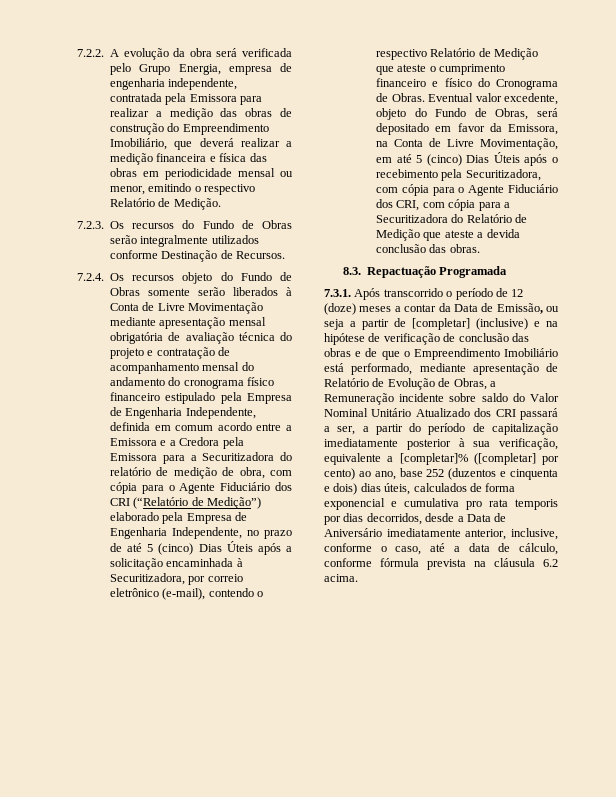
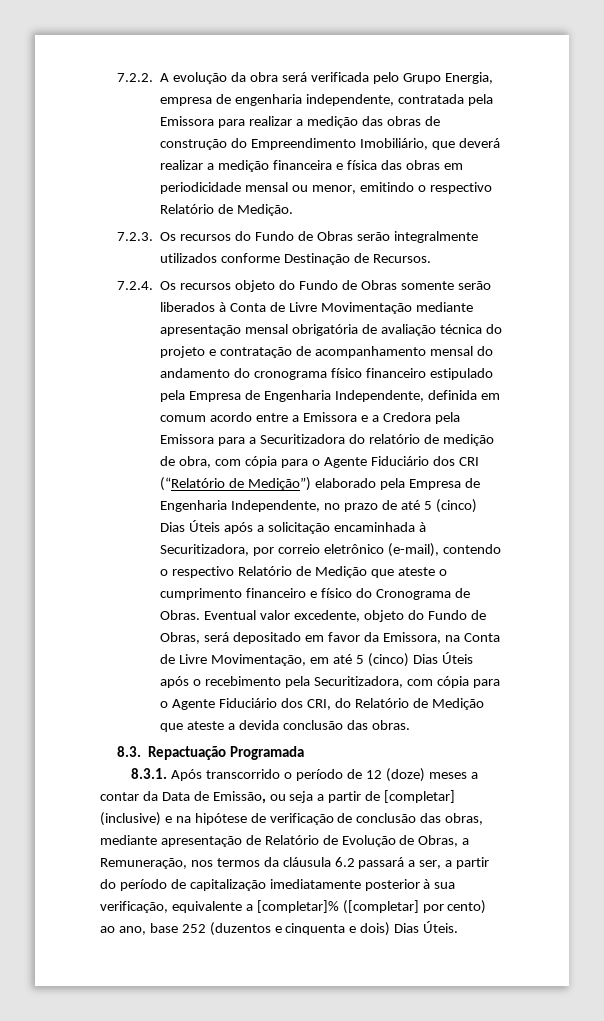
[422,199,510,211] [376,214,449,223] com cópia para a Securitizadora -> (332, 704) none
[324,289,351,297] 7.3.1. -> [131,768,168,779] 8.3.1.
[324,348,558,360] [324,363,413,375] obras e de que o Empreendimento Imobiliário está performado, -> [445,813,484,825] obras,
[324,393,559,405] [324,408,516,417] Remuneração incidente sobre saldo do Valor Nominal Unitário Atualizado dos CRI -> [100,857,355,869] Remuneração, nos termos da cláusula 6.2
[360,483,516,495] [324,498,558,510] [324,513,507,525] [324,528,558,540] [324,543,558,555] [324,558,558,570] [324,574,358,582] dias úteis, calculados de forma exponencial e cumulativa pro rata temporis por dias decorridos, desde a Data de Aniversário imediatamente anterior, inclusive, conforme o caso, até a data de cálculo, conforme fórmula prevista na cláusula 6.2 acima. -> [394,921,459,933] Dias Úteis.

